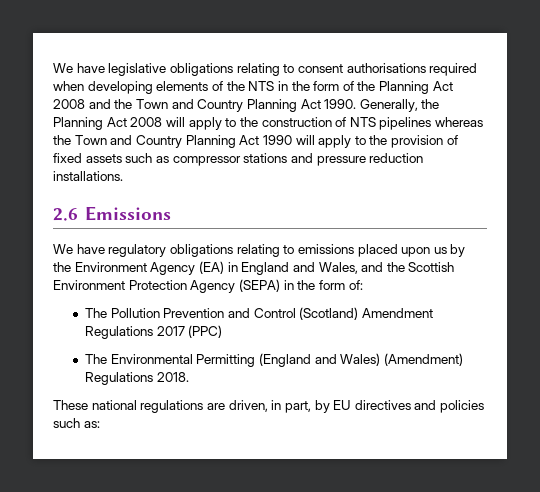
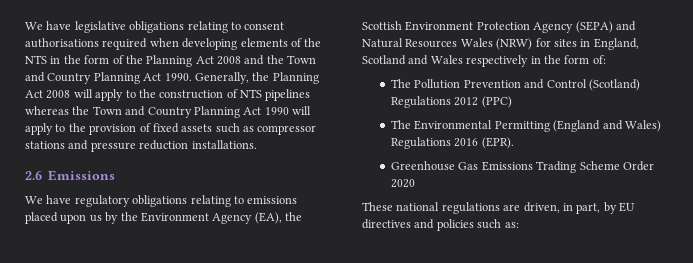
[198,261,384,275] (EA) in England and Wales, and -> [254,212,282,224] (EA),
(280, 285) none -> [615,21,636,31] [362,38,639,50] [362,55,529,67] and Natural Resources Wales (NRW) for sites in England, Scotland and Wales respectively
[362,308,434,318] [85,326,185,339] Amendment Regulations 2017 -> [391,96,479,108] Regulations 2012
[384,353,464,366] [85,372,189,385] (Amendment) Regulations 2018. -> [391,137,514,149] [391,161,654,173] [391,179,416,188] Regulations 2016 (EPR). // Greenhouse Gas Emissions Trading Scheme Order 2020

